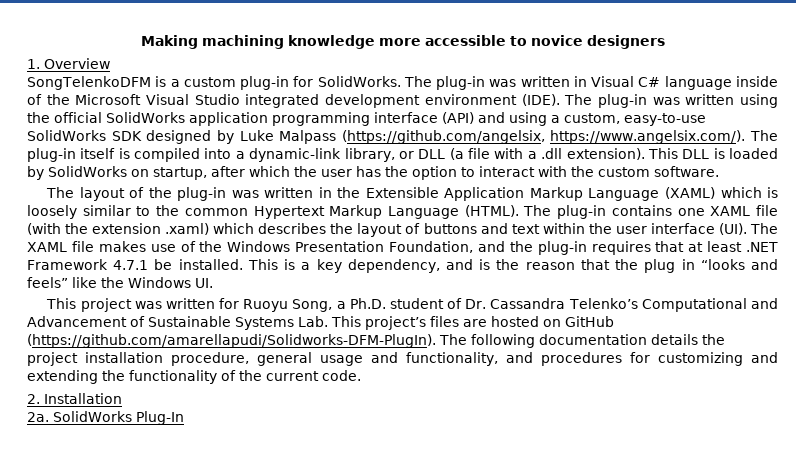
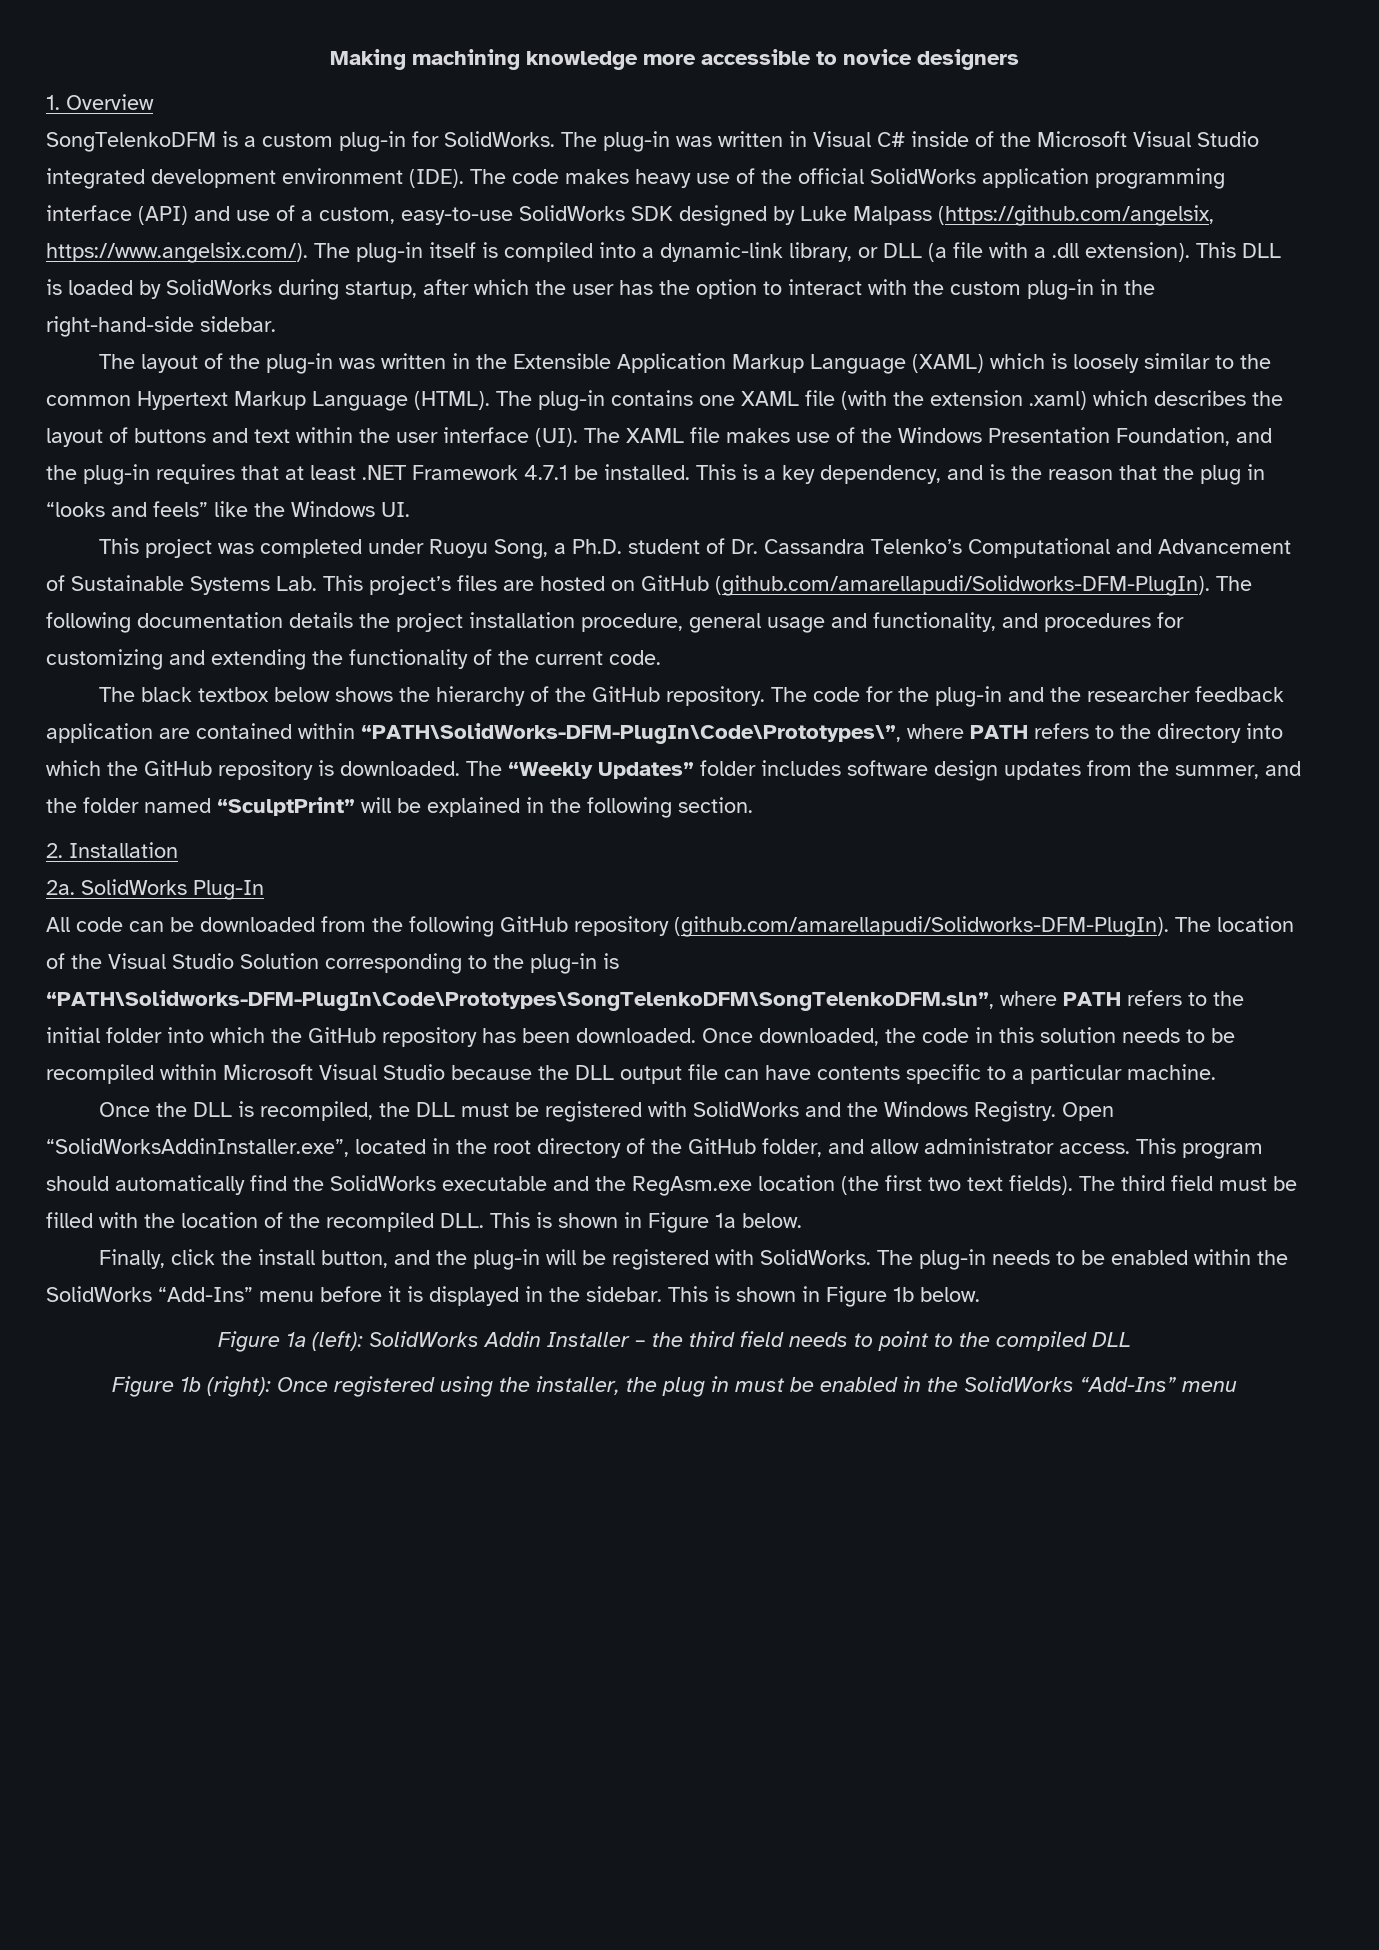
[664,76,732,90] language -> (905, 139) none
[597,94,779,108] plug-in was written using -> [512,168,755,188] code makes heavy use of
[509,112,547,126] using -> [236,205,295,221] use of
[131,169,149,177] on -> [278,279,339,300] during
[654,166,719,177] software. -> [1027,279,1155,300] [46,316,276,337] plug-in in the right-hand-side sidebar.
[165,298,240,309] written for -> [259,539,424,558] completed under
[27,334,436,348] (https://github.com/amarellapudi/Solidworks-DFM-PlugIn). -> [715,575,1210,596] (github.com/amarellapudi/Solidworks-DFM-PlugIn).
(361, 375) none -> [98,686,1284,707] [46,723,1283,744] [46,760,1301,781] [46,797,753,818] // The black textbox below shows the hierarchy of the GitHub repository. The code for the plug-in and the researcher feedback application are contained within “PATH\SolidWorks-DFM-PlugIn\Code\Prototypes\”, where PATH refers to the directory into which the GitHub repository is downloaded. The “Weekly Updates” folder includes software design updates from the summer, and the folder named “SculptPrint” will be explained in the following section.
(184, 418) none -> [46,916,1294,937] [46,953,619,974] [46,990,1244,1011] [46,1027,1235,1047] [46,1064,1216,1084] [98,1101,1114,1122] [46,1138,1263,1159] [46,1175,1297,1196] [46,1212,802,1233] [98,1249,1288,1270] [46,1286,980,1307] [217,1331,1131,1352] [111,1376,1237,1397] // All code can be downloaded from the following GitHub repository (github.com/amarellapudi/Solidworks-DFM-PlugIn). The location of the Visual Studio Solution corresponding to the plug-in is “PATH\Solidworks-DFM-PlugIn\Code\Prototypes\SongTelenkoDFM\SongTelenkoDFM.sln”, where PATH refers to the initial folder into which the GitHub repository has been downloaded. Once downloaded, the code in this solution needs to be recompiled within Microsoft Visual Studio because the DLL output file can have contents specific to a particular machine. // Once the DLL is recompiled, the DLL must be registered with SolidWorks and the Windows Registry. Open “SolidWorksAddinInstaller.exe”, located in the root directory of the GitHub folder, and allow administrator access. This program should automatically find the SolidWorks executable and the RegAsm.exe location (the first two text fields). The third field must be filled with the location of the recompiled DLL. This is shown in Figure 1a below. // Finally, click the install button, and the plug-in will be registered with SolidWorks. The plug-in needs to be enabled within the SolidWorks “Add-Ins” menu before it is displayed in the sidebar. This is shown in Figure 1b below. // Figure 1a (left): SolidWorks Addin Installer – the third field needs to point to the compiled DLL // Figure 1b (right): Once registered using the installer, the plug in must be enabled in the SolidWorks “Add-Ins” menu

